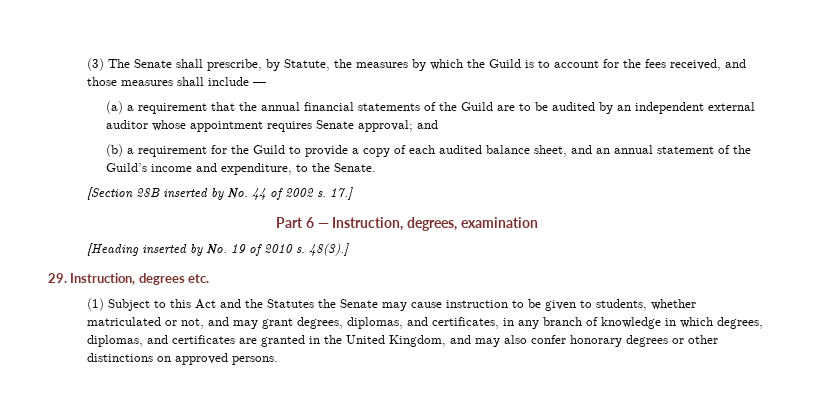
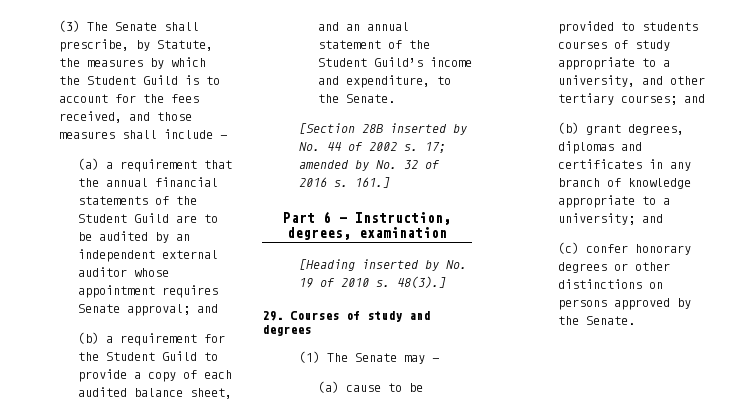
(485, 63) none -> [87,76,137,85] Student
(457, 106) none -> [77,214,127,223] Student
(249, 149) none -> [105,352,155,361] Student
(751, 149) none -> [317,58,367,67] Student
[329,187,353,200] 17.] -> [425,142,447,153] [299,160,441,171] [299,177,391,188] 17; amended by No. 32 of 2016 s. 161.]
[70,273,210,285] Instruction, degrees etc. -> [290,311,430,322] [262,325,311,336] Courses of study and degrees
[107,299,696,311] [86,317,499,329] Subject to this Act and the Statutes the Senate may cause instruction to be given to students, whether matriculated or not, and may grant degrees, diplomas, and certificates, -> [327,353,440,364] [317,381,423,393] [557,21,698,34] [557,40,670,51] [557,57,670,70] [557,75,705,87] [557,93,705,105] [557,122,684,135] [557,141,642,154] [557,159,642,169] The Senate may — // (a) cause to be provided to students courses of study appropriate to a university, and other tertiary courses; and // (b) grant degrees, diplomas and certificates
[664,317,763,329] [86,335,527,347] in which degrees, diplomas, and certificates are granted in the United Kingdom, and may also -> [557,195,670,208] [557,213,663,225] [557,242,579,254] appropriate to a university; and // (c)
[174,353,278,365] approved persons. -> [557,298,691,310] [557,316,635,325] persons approved by the Senate.

